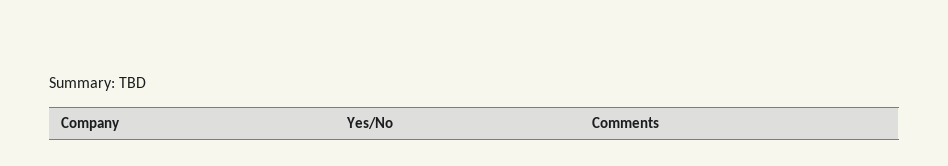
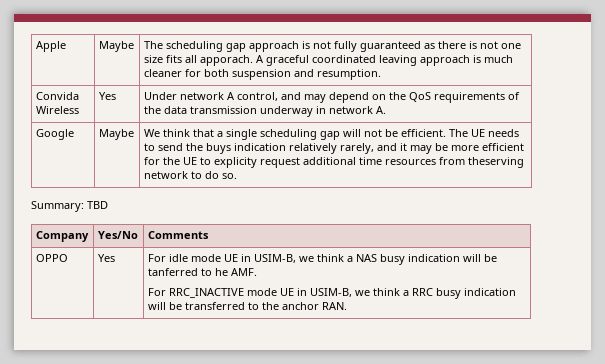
(49, 84) none -> [35,41,66,52] [98,41,134,52] [143,41,521,52] [143,55,513,66] [143,69,381,80] [35,92,79,100] [35,106,79,114] [98,92,116,100] [143,92,520,103] [143,106,386,117] [35,129,74,140] [98,129,134,140] [143,129,519,140] [143,143,524,154] [143,157,524,168] [143,171,237,179] Apple | Maybe | The scheduling gap approach is not fully guaranteed as there is not one size fits all apporach. A graceful coordinated leaving approach is much cleaner for both suspension and resumption. // Convida Wireless | Yes | Under network A control, and may depend on the QoS requirements of the data transmission underway in network A. // Google | Maybe | We think that a single scheduling gap will not be efficient. The UE needs to send the buys indication relatively rarely, and it may be more efficient for the UE to explicity request additional time resources from theserving network to do so. //
(660, 122) none -> [35,254,68,262] [97,254,115,262] [147,254,497,265] [147,268,257,276] [147,288,516,299] [147,302,347,310] // OPPO | Yes | For idle mode UE in USIM-B, we think a NAS busy indication will be tanferred to he AMF. // For RRC_INACTIVE mode UE in USIM-B, we think a RRC busy indication will be transferred to the anchor RAN.

